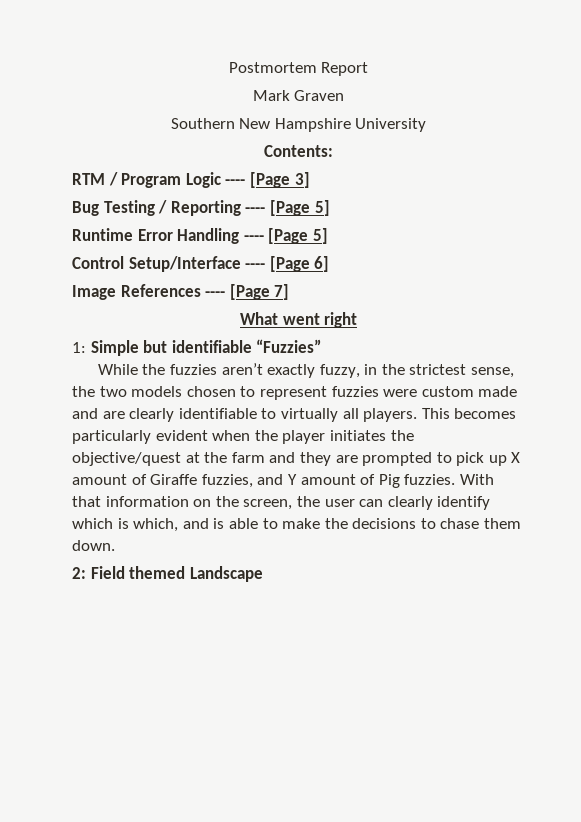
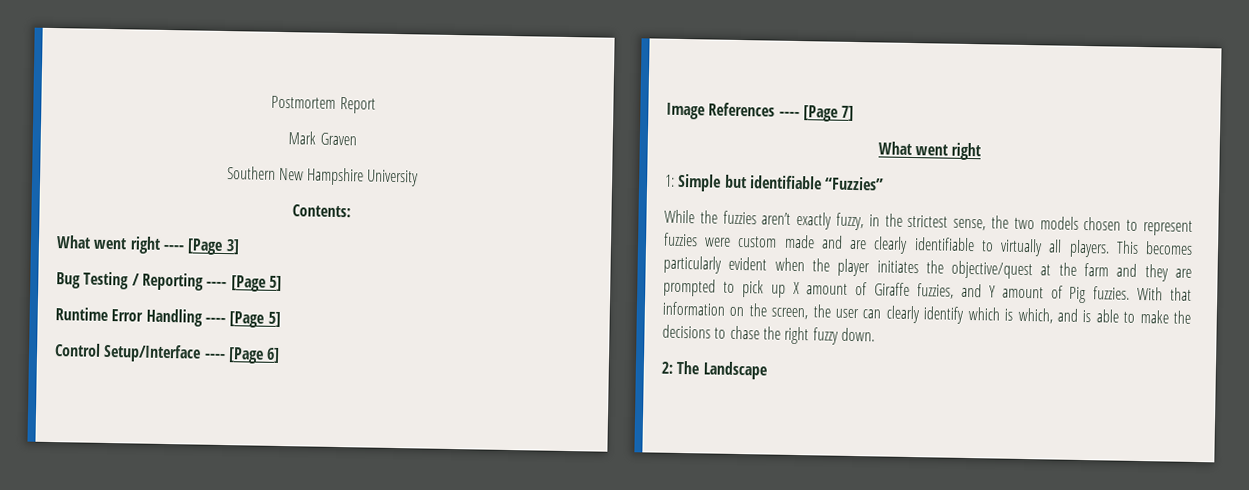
[72,172,221,188] RTM / Program Logic -> [56,235,161,254] What went right
[484,518,522,529] them -> [762,326,839,345] the right fuzzy
[90,566,186,579] Field themed -> [676,360,700,375] The

